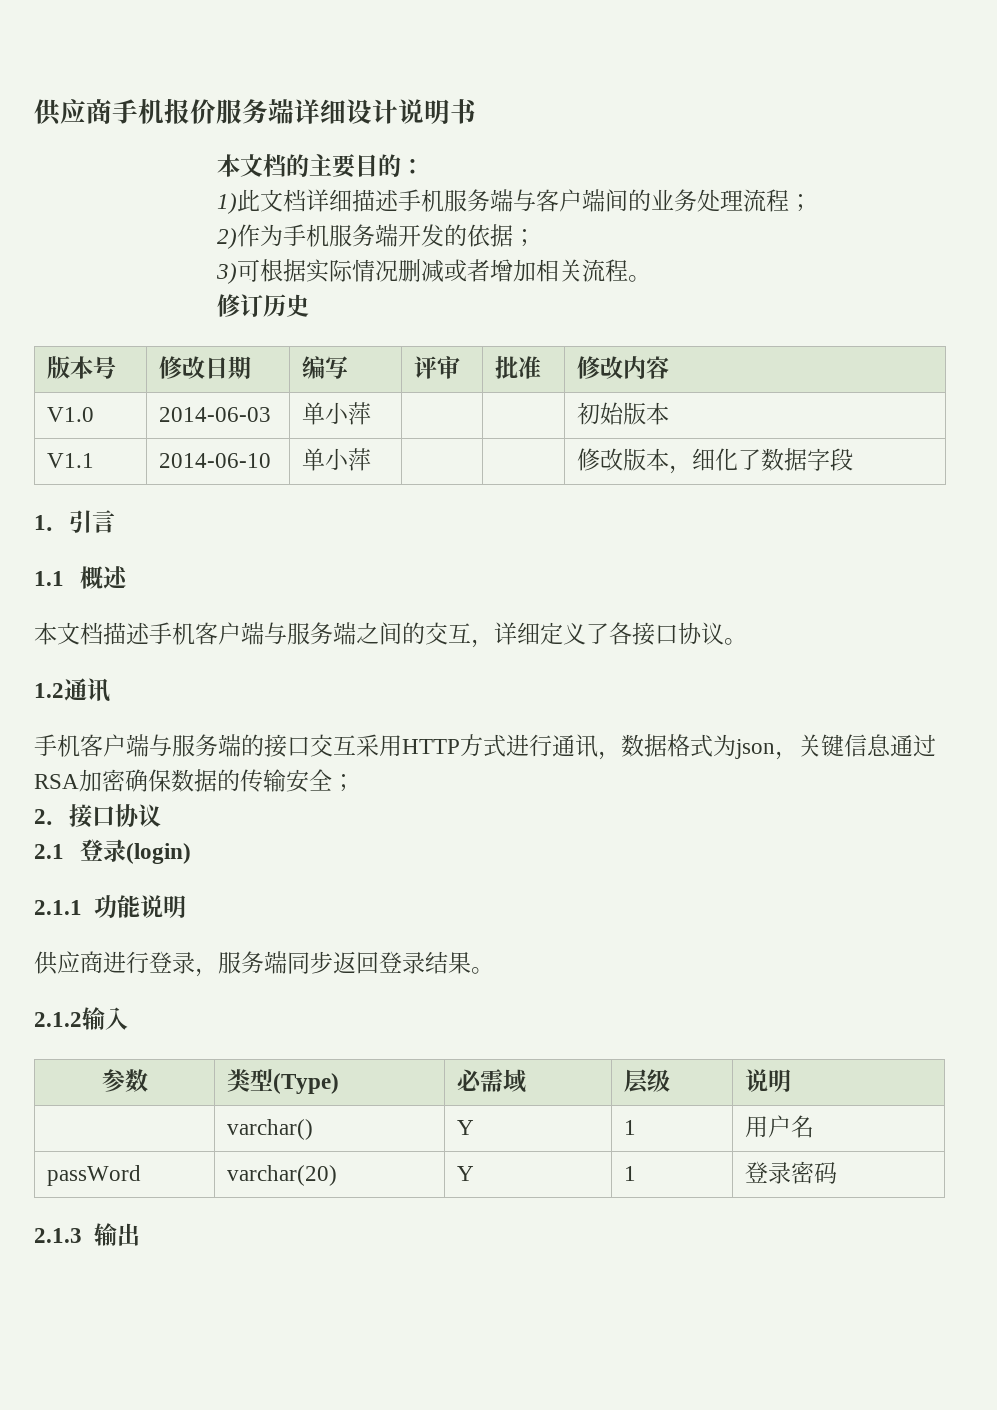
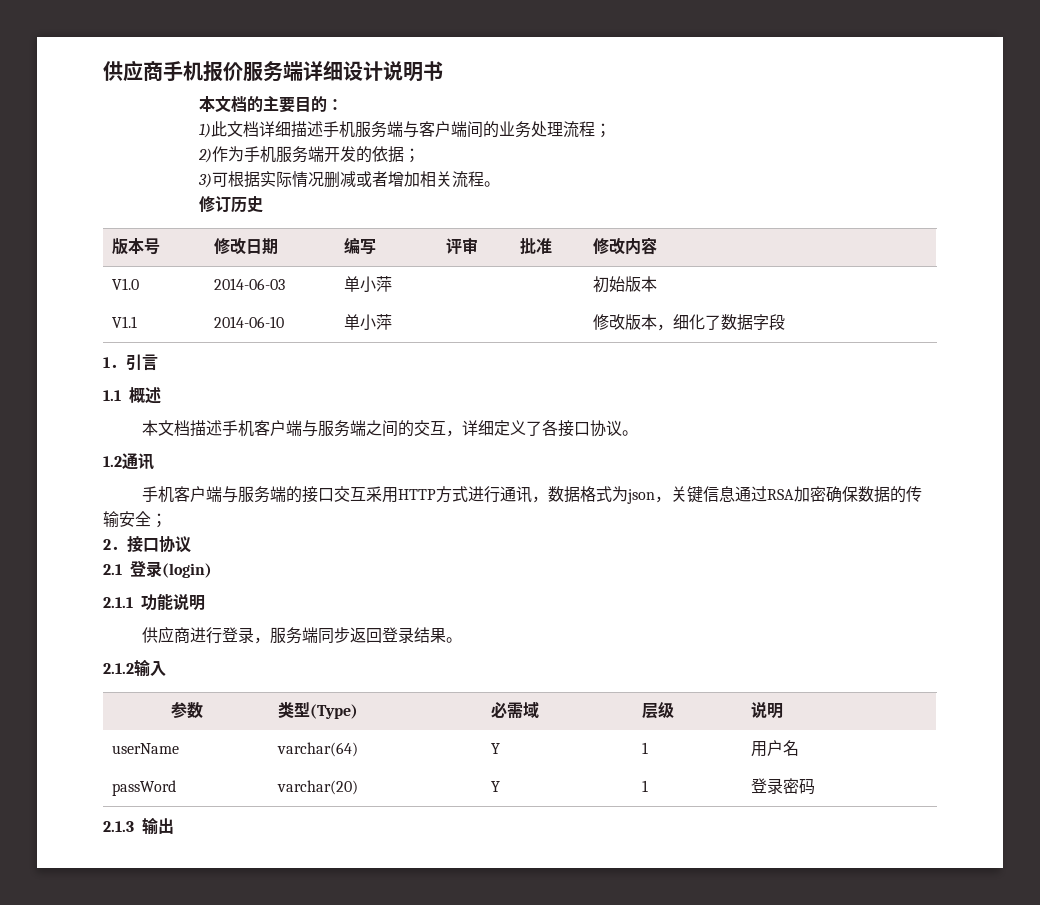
[227,1119,314,1140] | varchar() -> [111,743,179,754] [276,742,358,757] userName | varchar(64)

